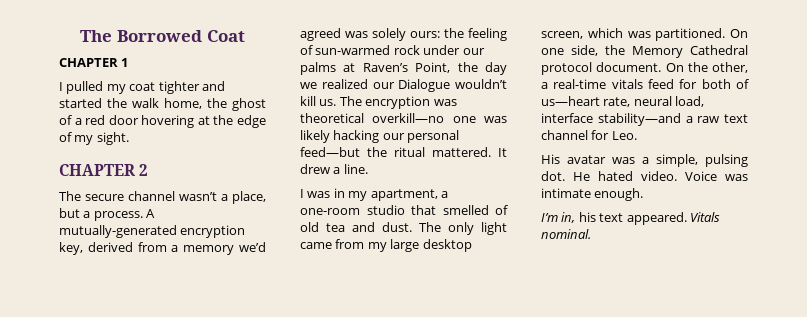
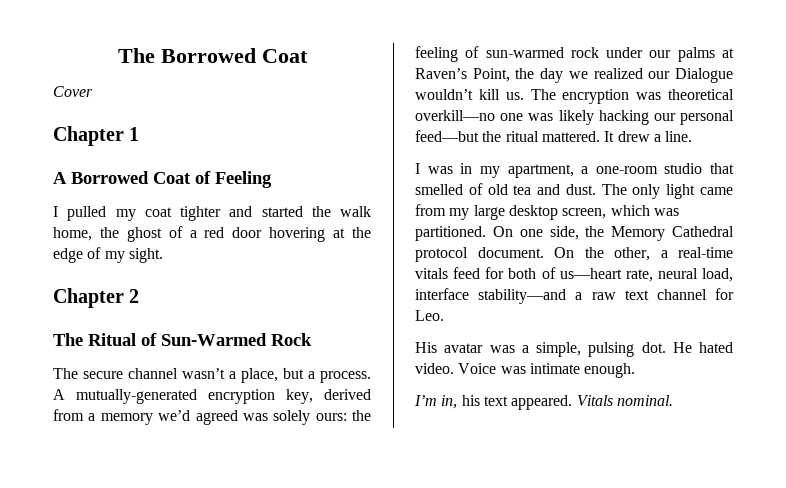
[59,58,129,67] CHAPTER 1 -> [53,86,93,97] [53,126,140,146] [53,171,272,188] Cover // Chapter 1 // A Borrowed Coat of Feeling
[59,164,136,176] CHAPTER -> [53,288,124,308] Chapter
(149, 170) none -> [53,333,312,346] // The Ritual of Sun-Warmed Rock

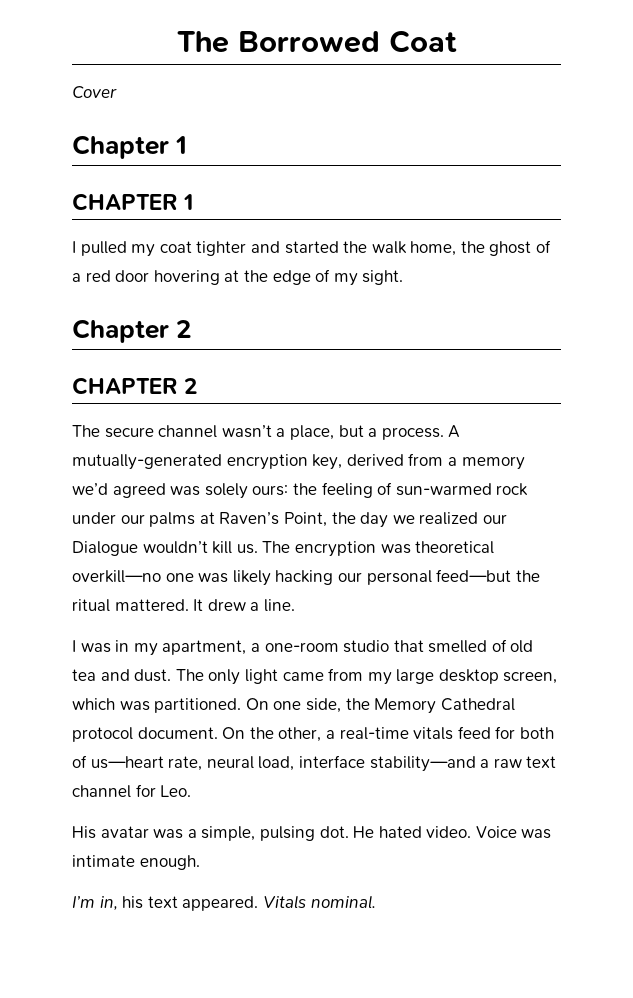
[53,171,272,188] A Borrowed Coat of Feeling -> [72,193,194,211] CHAPTER 1
[53,333,312,346] The Ritual of Sun-Warmed Rock -> [72,377,198,395] CHAPTER 2

